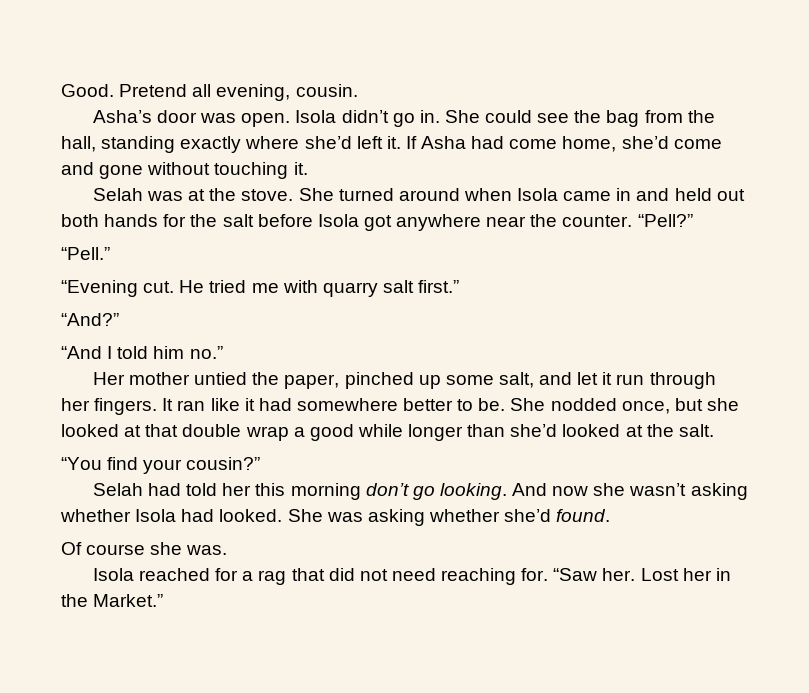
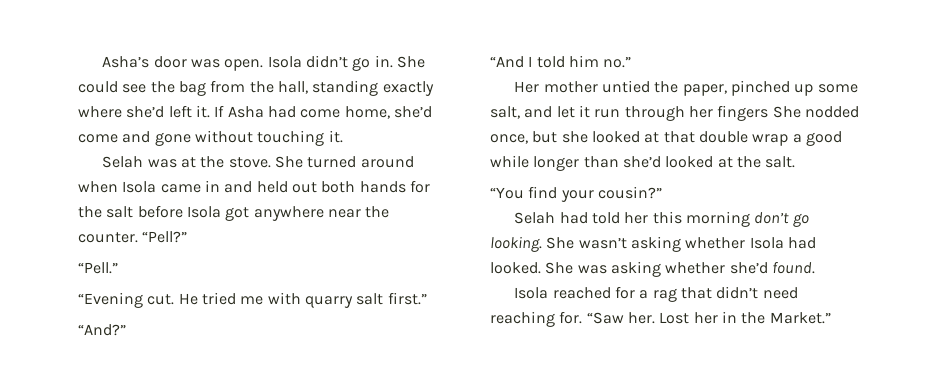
[61,84,358,101] Good. Pretend all evening, cousin. // -> (102, 62) none
[94,398,506,415] fingers. It ran like it had somewhere better to be. -> [717,105,769,121] fingers
[512,483,626,496] And now she -> [546,237,575,249] She
[61,542,228,555] // Of course she was. -> (815, 267) none
[328,568,388,581] did not -> [716,286,759,299] didn’t

